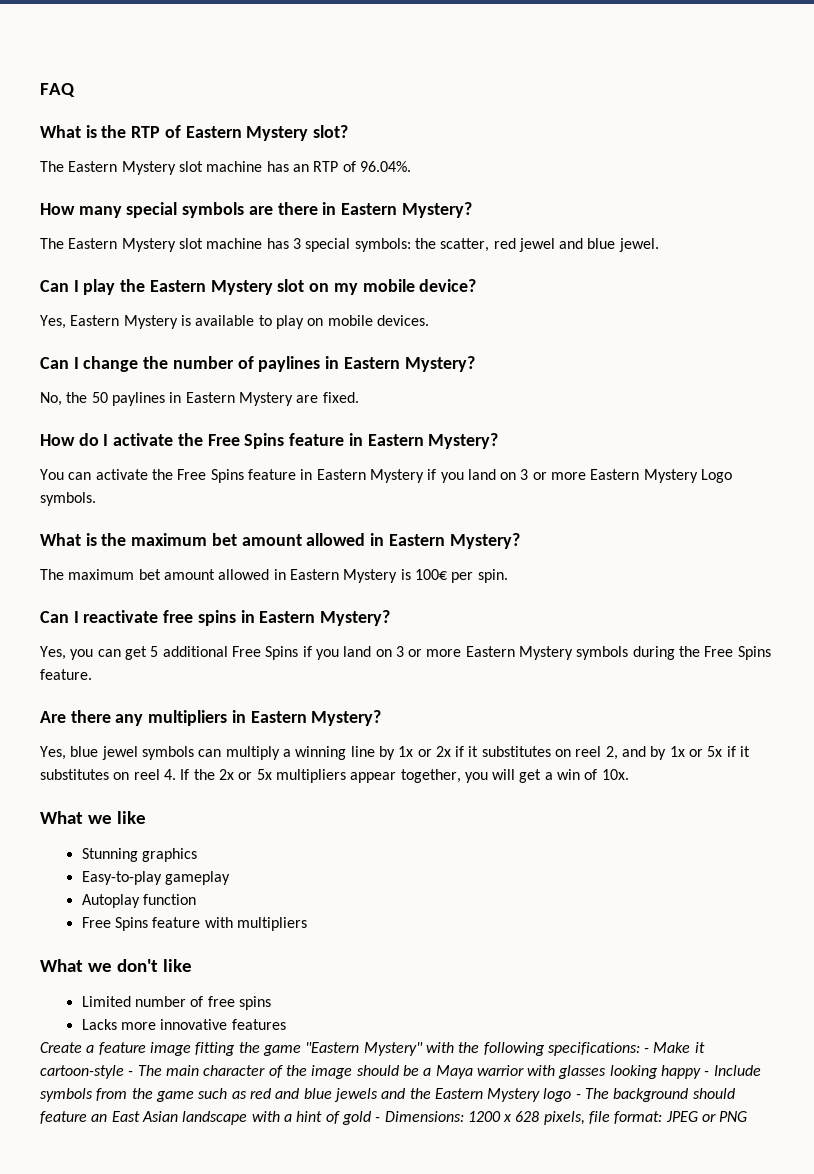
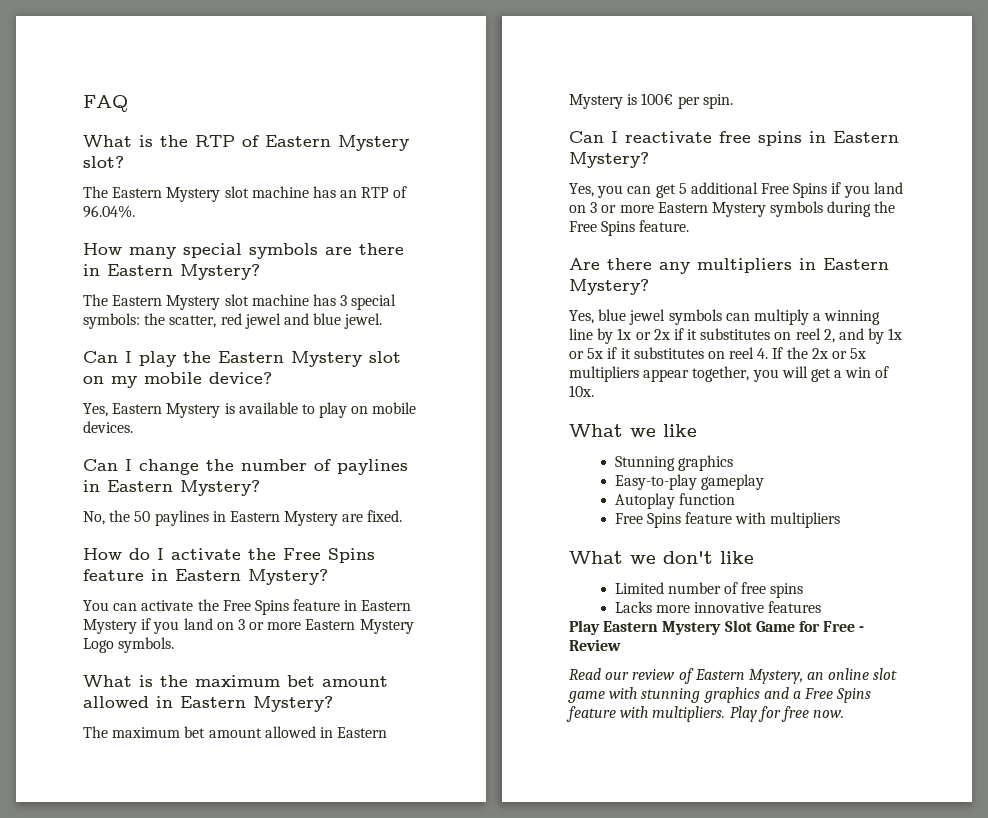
[40,1042,705,1056] [40,1065,761,1079] [40,1088,735,1102] [40,1111,748,1125] Create a feature image fitting the game "Eastern Mystery" with the following specifications: - Make it cartoon-style - The main character of the image should be a Maya warrior with glasses looking happy - Include symbols from the game such as red and blue jewels and the Eastern Mystery logo - The background should feature an East Asian landscape with a hint of gold - Dimensions: 1200 x 628 pixels, file format: JPEG or PNG -> [569,620,865,635] [569,639,621,651] [569,668,898,684] [568,687,872,703] [566,706,845,722] Play Eastern Mystery Slot Game for Free - Review // Read our review of Eastern Mystery, an online slot game with stunning graphics and a Free Spins feature with multipliers. Play for free now.

